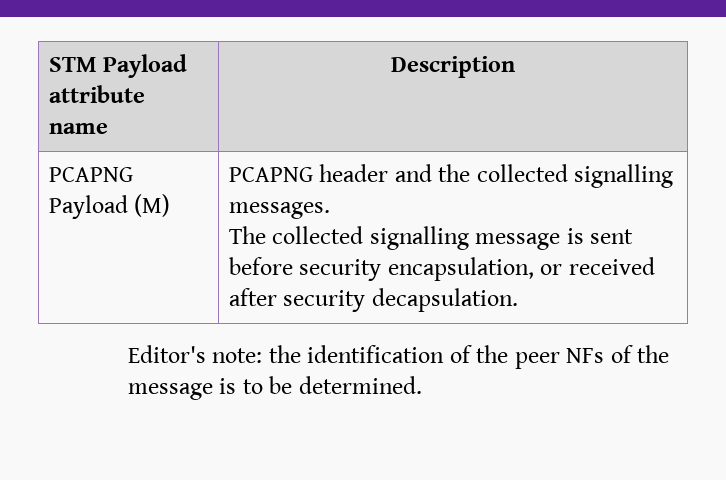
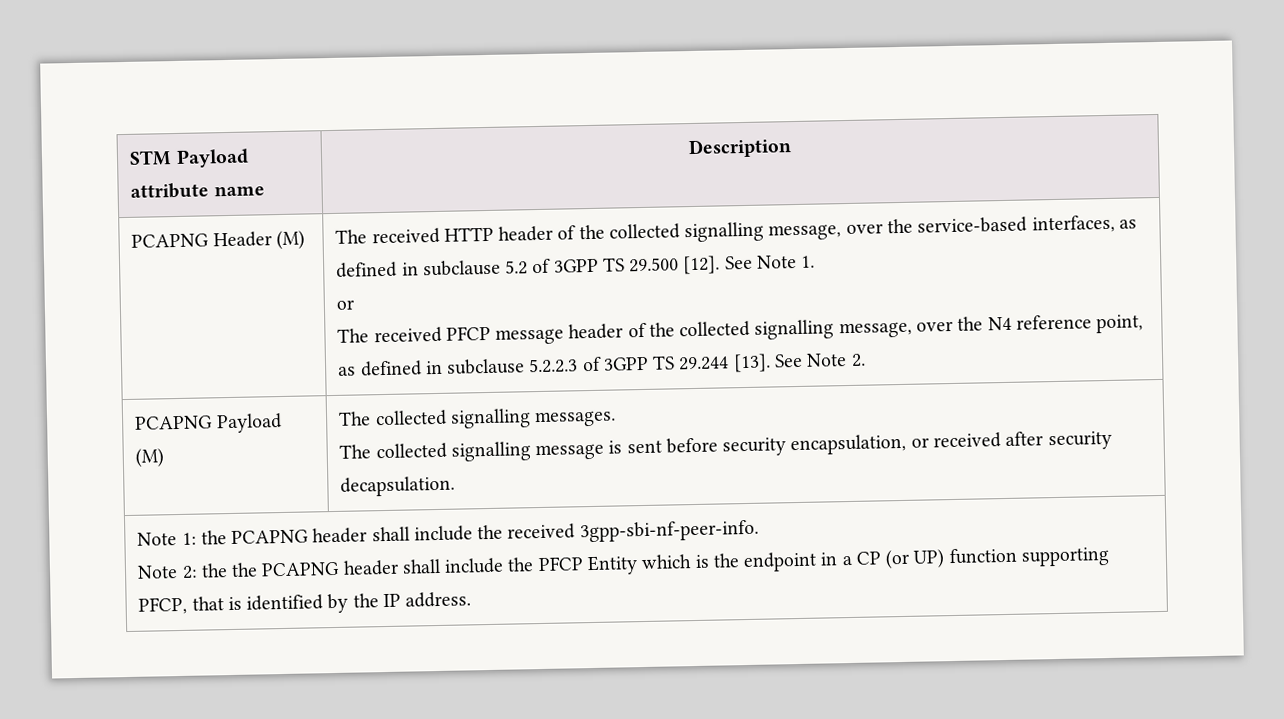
(515, 67) none -> [131,230,305,250] [335,214,1137,245] [336,254,816,278] [336,299,355,310] [337,314,1144,345] [338,353,866,377] // PCAPNG Header (M) | The received HTTP header of the collected signalling message, over the service-based interfaces, as defined in subclause 5.2 of 3GPP TS 29.500 [12]. See Note 1. // or // The received PFCP message header of the collected signalling message, over the N4 reference point, as defined in subclause 5.2.2.3 of 3GPP TS 29.244 [13]. See Note 2.
[228,164,471,182] PCAPNG header and the -> [338,411,372,426] The
[127,345,670,369] [127,376,422,400] // Editor's note: the identification of the peer NFs of the message is to be determined. -> [137,519,759,546] [137,546,1110,579] [138,591,472,615] // Note 1: the PCAPNG header shall include the received 3gpp-sbi-nf-peer-info. // Note 2: the the PCAPNG header shall include the PFCP Entity which is the endpoint in a CP (or UP) function supporting PFCP, that is identified by the IP address.

